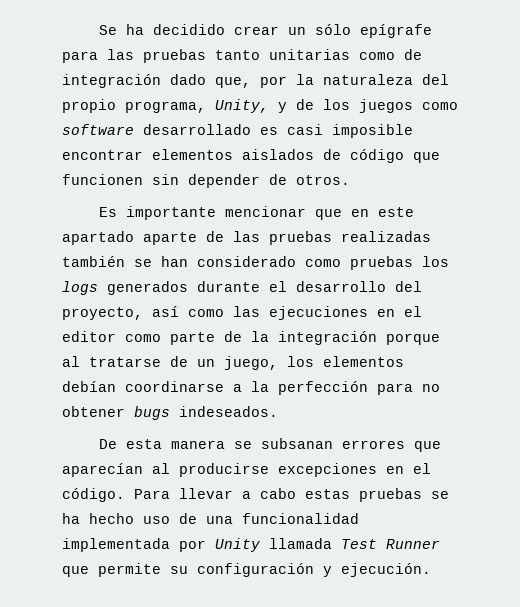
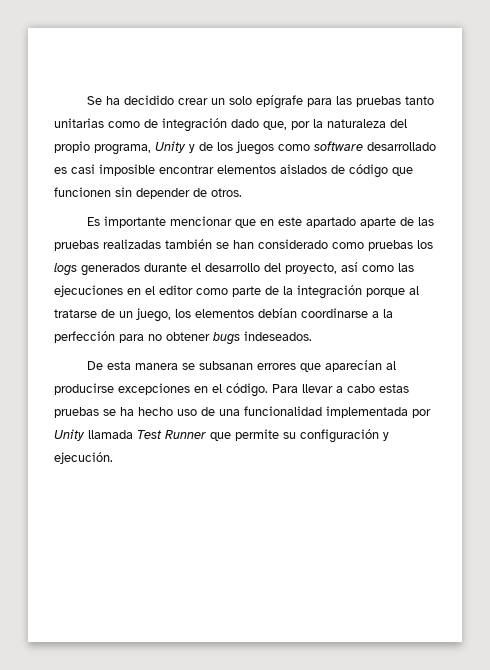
[314,24,351,35] sólo -> [229,96,253,105] solo
[215,99,269,113] Unity, -> [155,141,186,153] Unity

